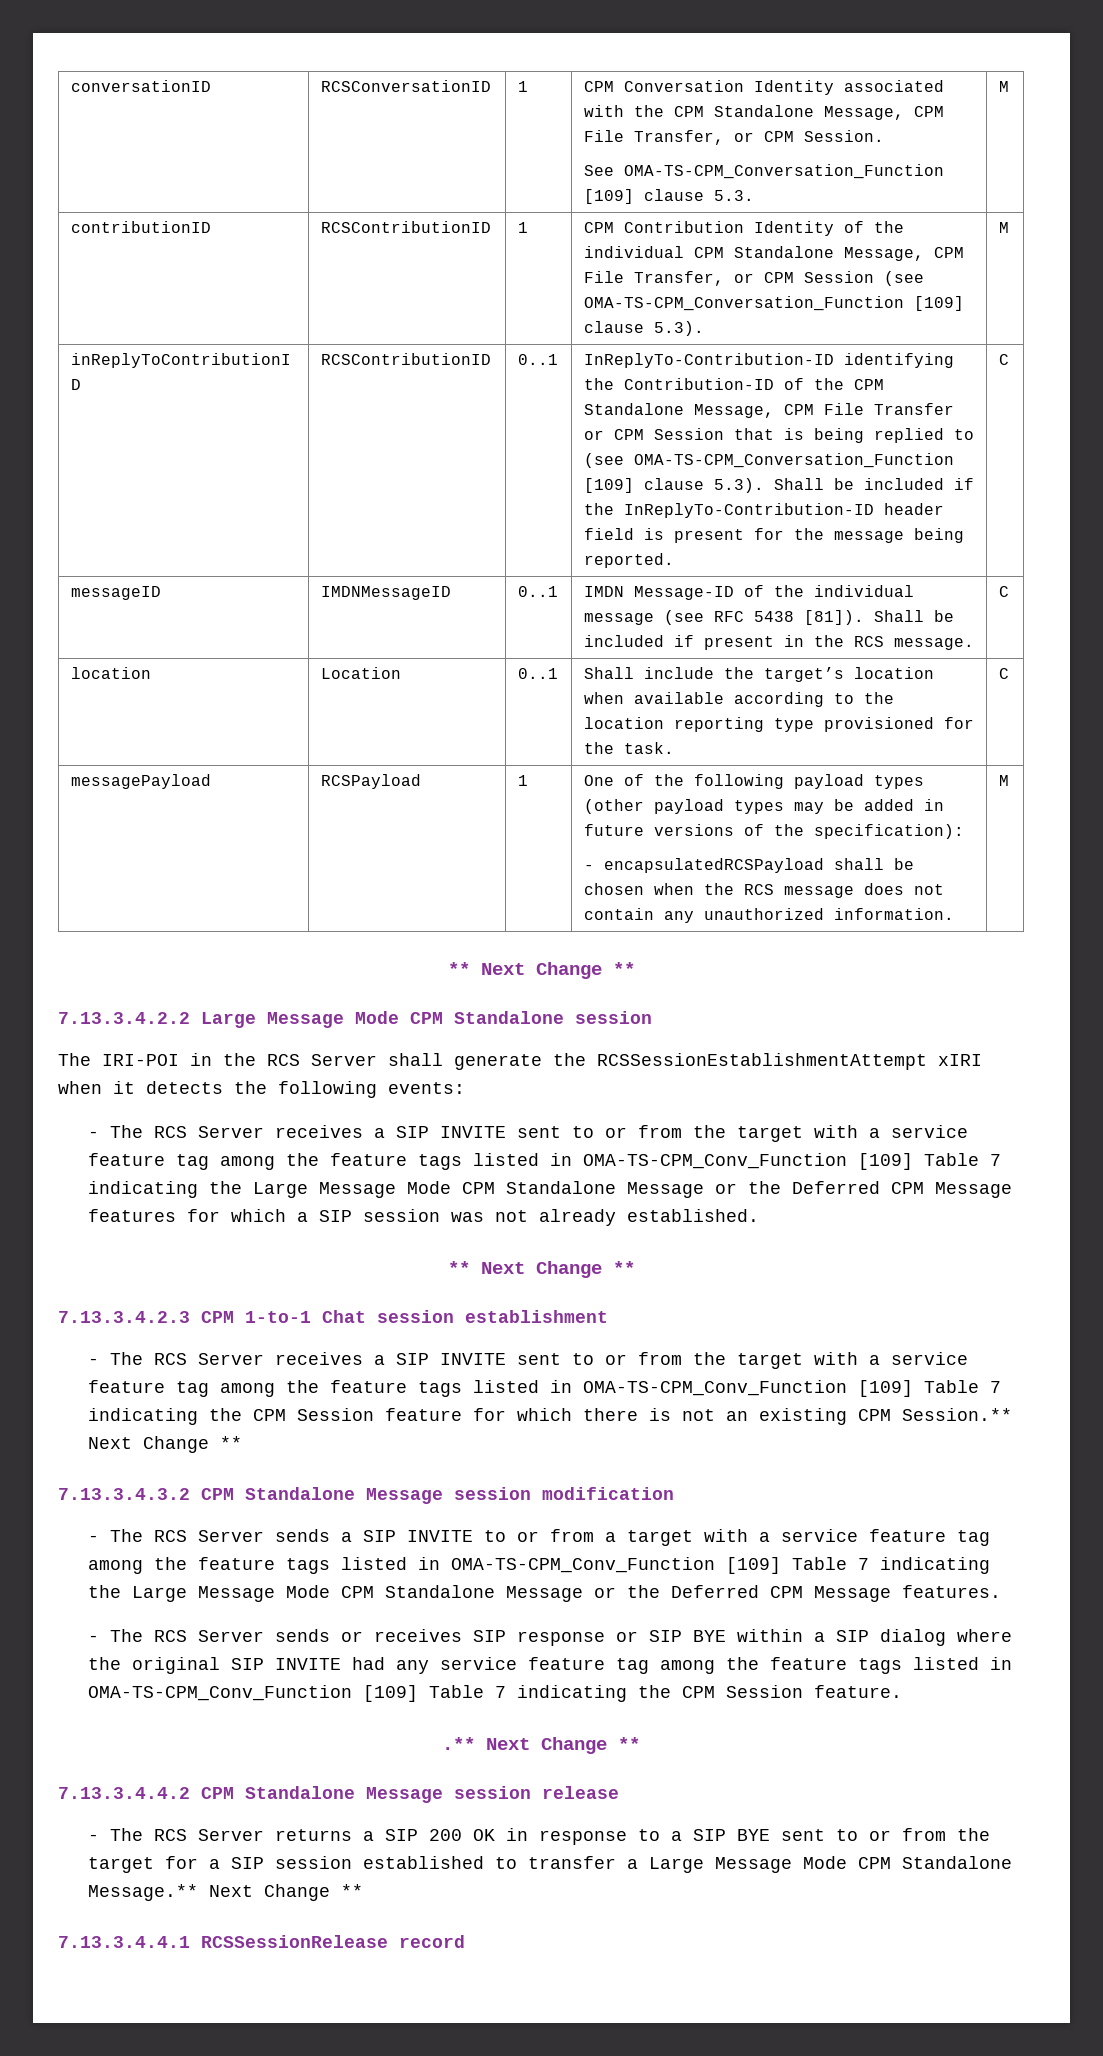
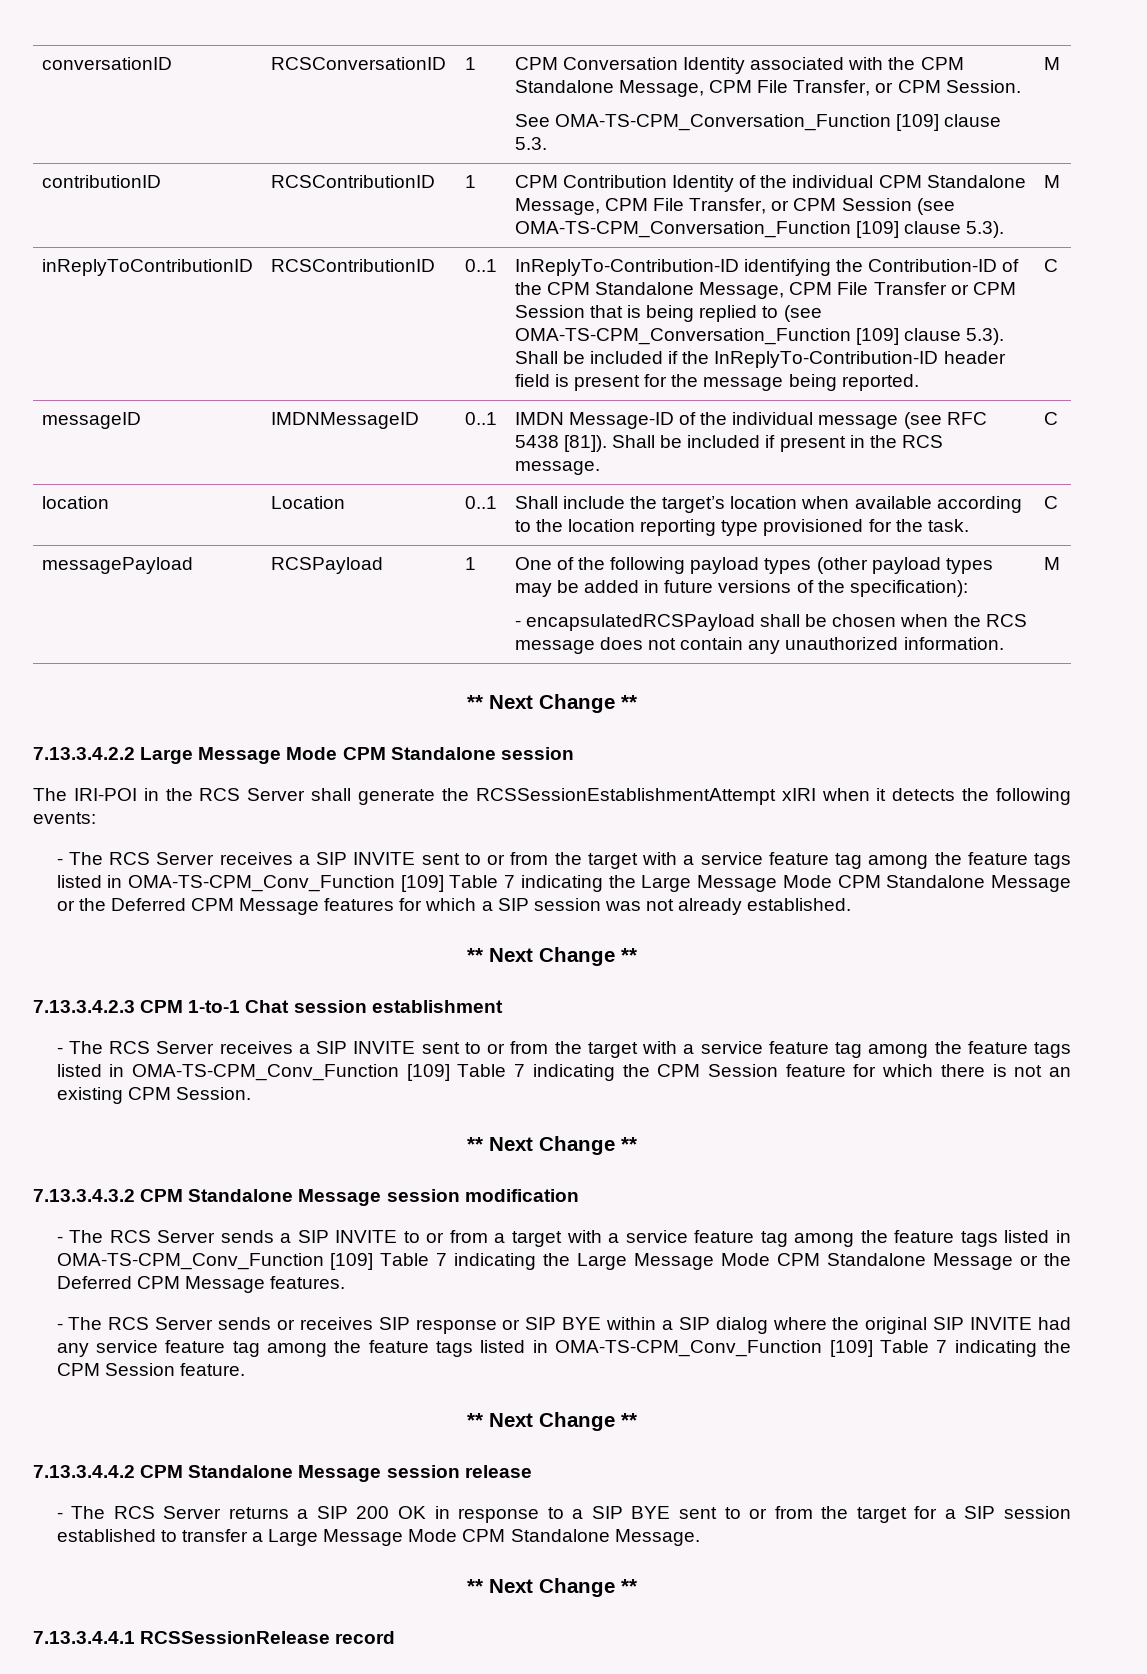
[901,1408,1012,1421] Session.** -> [175,1087,251,1100] [467,1137,483,1151] Session. // **
[442,1737,475,1750] .** -> [467,1413,483,1427] **
[87,1884,198,1901] Message.** -> [614,1529,700,1546] [467,1579,483,1593] Message. // **

